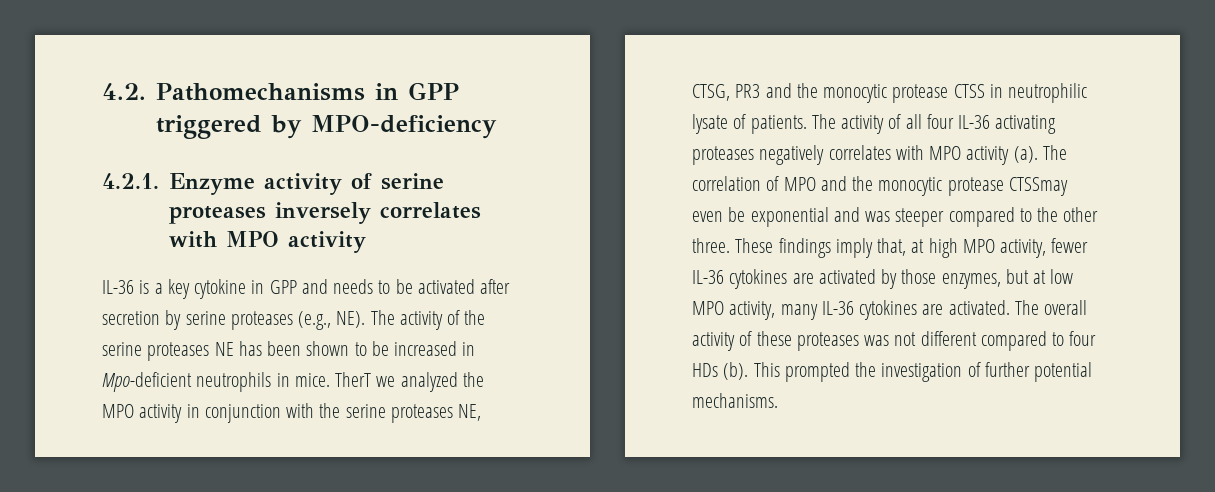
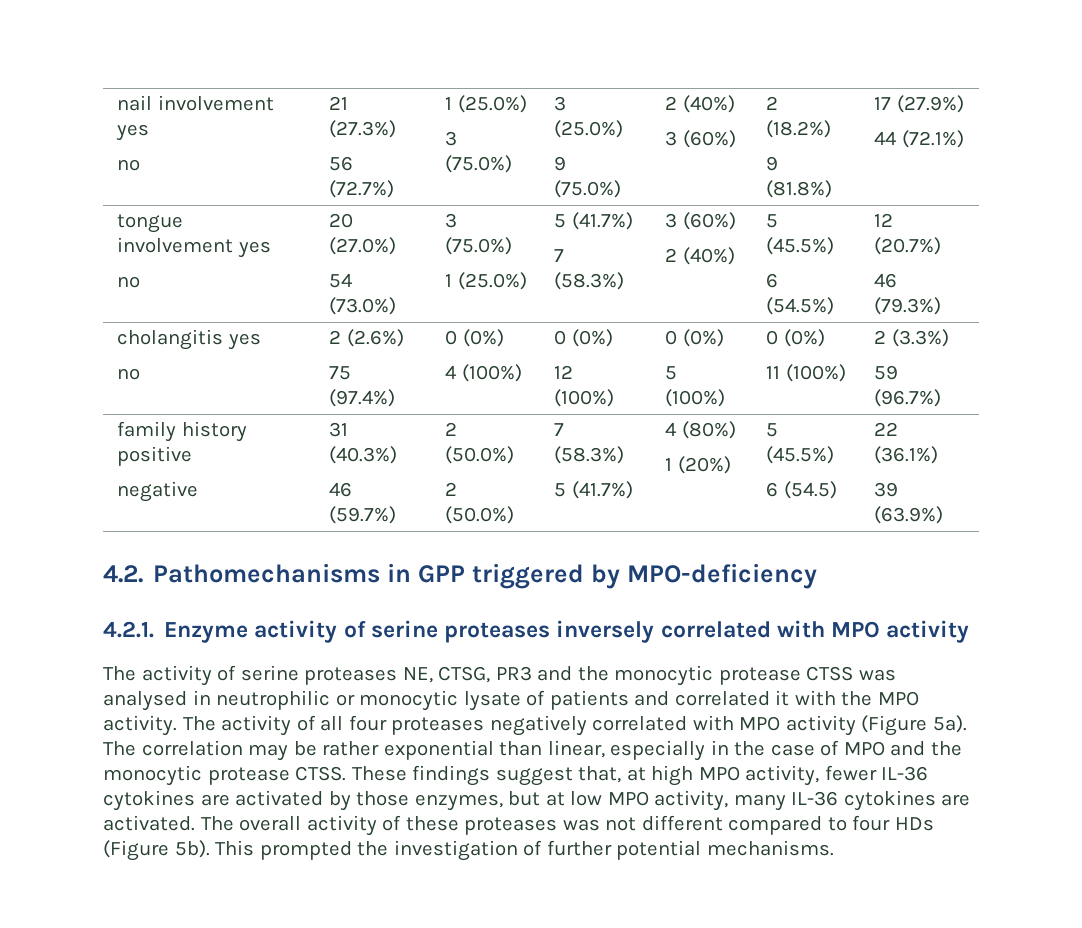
(102, 91) none -> [117,95,274,111] [116,124,150,141] [117,159,141,171] [329,96,349,110] [329,120,397,138] [329,156,354,171] [329,180,395,198] [445,95,527,113] [445,131,458,146] [445,155,513,173] [554,96,567,111] [554,120,624,138] [554,156,567,171] [554,180,622,198] [665,95,735,113] [665,130,736,148] [766,96,779,110] [766,120,832,138] [766,156,779,171] [766,180,833,198] [874,95,964,113] [874,130,964,148] [117,214,184,233] [117,237,271,258] [117,276,141,288] [329,213,354,228] [329,237,397,255] [329,273,353,288] [329,297,397,315] [445,213,458,228] [445,237,513,255] [445,272,527,290] [554,212,633,230] [554,249,565,262] [554,272,625,290] [665,212,736,230] [665,247,735,265] [766,214,779,228] [766,237,835,255] [766,273,779,288] [766,297,835,315] [874,213,894,227] [874,237,942,255] [874,273,898,288] [874,297,942,315] [117,329,261,350] [117,368,141,380] [329,329,404,347] [329,366,352,380] [329,389,396,407] [445,329,504,347] [445,364,522,382] [554,329,613,347] [554,365,574,379] [554,389,615,407] [665,329,724,347] [665,366,678,380] [665,389,726,407] [766,329,825,347] [766,364,846,382] [874,329,949,347] [874,365,899,380] [874,389,942,407] [117,421,247,442] [117,446,193,466] [117,481,199,502] [329,422,349,437] [329,446,398,464] [329,482,353,497] [329,506,397,524] [445,422,458,436] [445,446,515,464] [445,482,458,496] [445,506,515,524] [554,423,565,436] [554,446,625,464] [554,481,633,499] [665,421,736,439] [665,456,731,474] [766,423,779,437] [766,446,835,464] [766,481,837,499] [874,422,899,436] [874,446,939,464] [874,482,899,497] [874,506,944,524] nail involvement yes // no | 21 (27.3%) // 56 (72.7%) | 1 (25.0%) // 3 (75.0%) | 3 (25.0%) // 9 (75.0%) | 2 (40%) // 3 (60%) | 2 (18.2%) // 9 (81.8%) | 17 (27.9%) // 44 (72.1%) // tongue involvement yes // no | 20 (27.0%) // 54 (73.0%) | 3 (75.0%) // 1 (25.0%) | 5 (41.7%) // 7 (58.3%) | 3 (60%) // 2 (40%) | 5 (45.5%) // 6 (54.5%) | 12 (20.7%) // 46 (79.3%) // cholangitis yes // no | 2 (2.6%) // 75 (97.4%) | 0 (0%) // 4 (100%) | 0 (0%) // 12 (100%) | 0 (0%) // 5 (100%) | 0 (0%) // 11 (100%) | 2 (3.3%) // 59 (96.7%) // family history positive // negative | 31 (40.3%) // 46 (59.7%) | 2 (50.0%) // 2 (50.0%) | 7 (58.3%) // 5 (41.7%) | 4 (80%) // 1 (20%) | 5 (45.5%) // 6 (54.5) | 22 (36.1%) // 39 (63.9%) //
[379,202,481,219] correlates -> [660,621,771,638] correlated
[102,279,511,299] [102,310,486,330] [102,341,476,361] [102,372,484,392] [102,403,341,423] IL-36 is a key cytokine in GPP and needs to be activated after secretion by serine proteases (e.g., NE). The activity of the serine proteases NE has been shown to be increased in Mpo-deficient neutrophils in mice. TherT we analyzed the MPO activity in conjunction with the -> [103,665,237,686] The activity of
[989,83,1088,103] [692,114,807,134] in neutrophilic lysate of patients. -> [858,669,896,681] [103,690,919,711] [103,715,177,736] was analysed in neutrophilic or monocytic lysate of patients and correlated it with the MPO activity.
[958,115,1057,134] IL-36 activating -> (387, 723) none
[828,145,1067,165] [692,176,761,191] correlates with MPO activity (a). The correlation -> [592,715,967,736] [103,740,815,761] correlated with MPO activity (Figure 5a). The correlation may be rather exponential than linear, especially in the case
[1008,177,1068,196] [692,207,1099,227] [692,238,730,253] CTSSmay even be exponential and was steeper compared to the other three. -> [295,766,347,781] CTSS.
[835,238,873,258] imply -> [495,767,573,786] suggest
[723,362,749,380] (b). -> [103,840,210,861] (Figure 5b).

